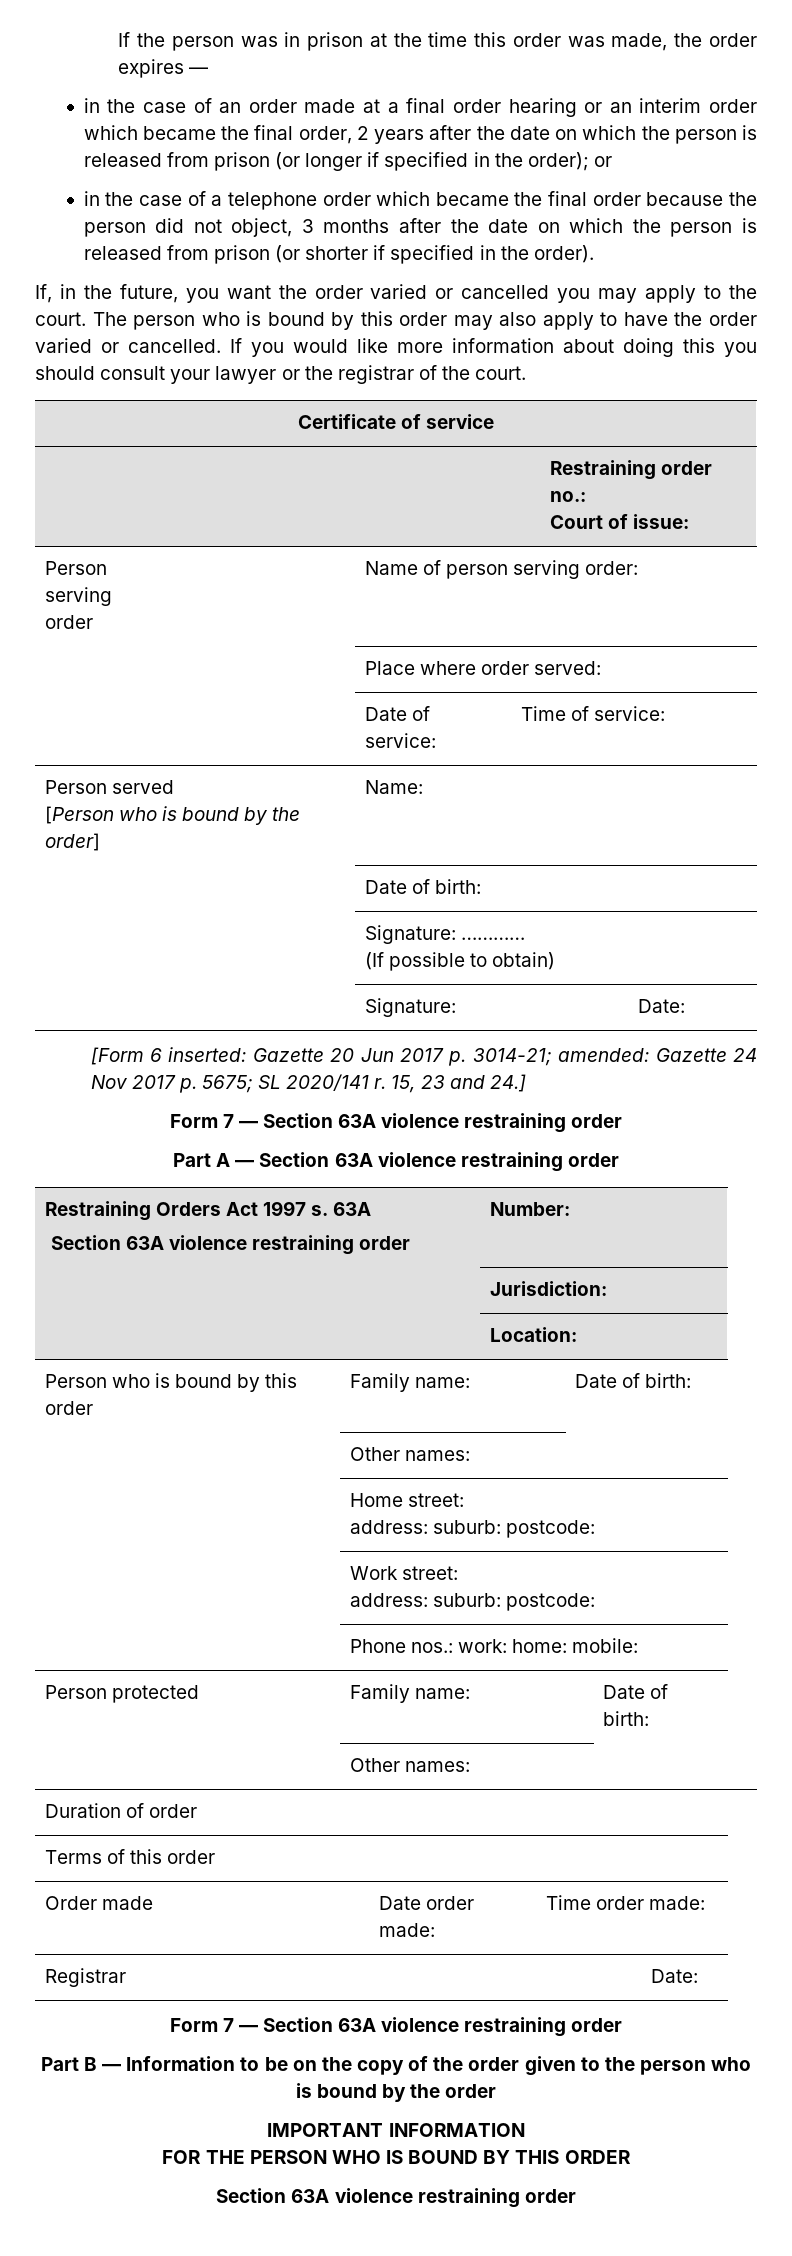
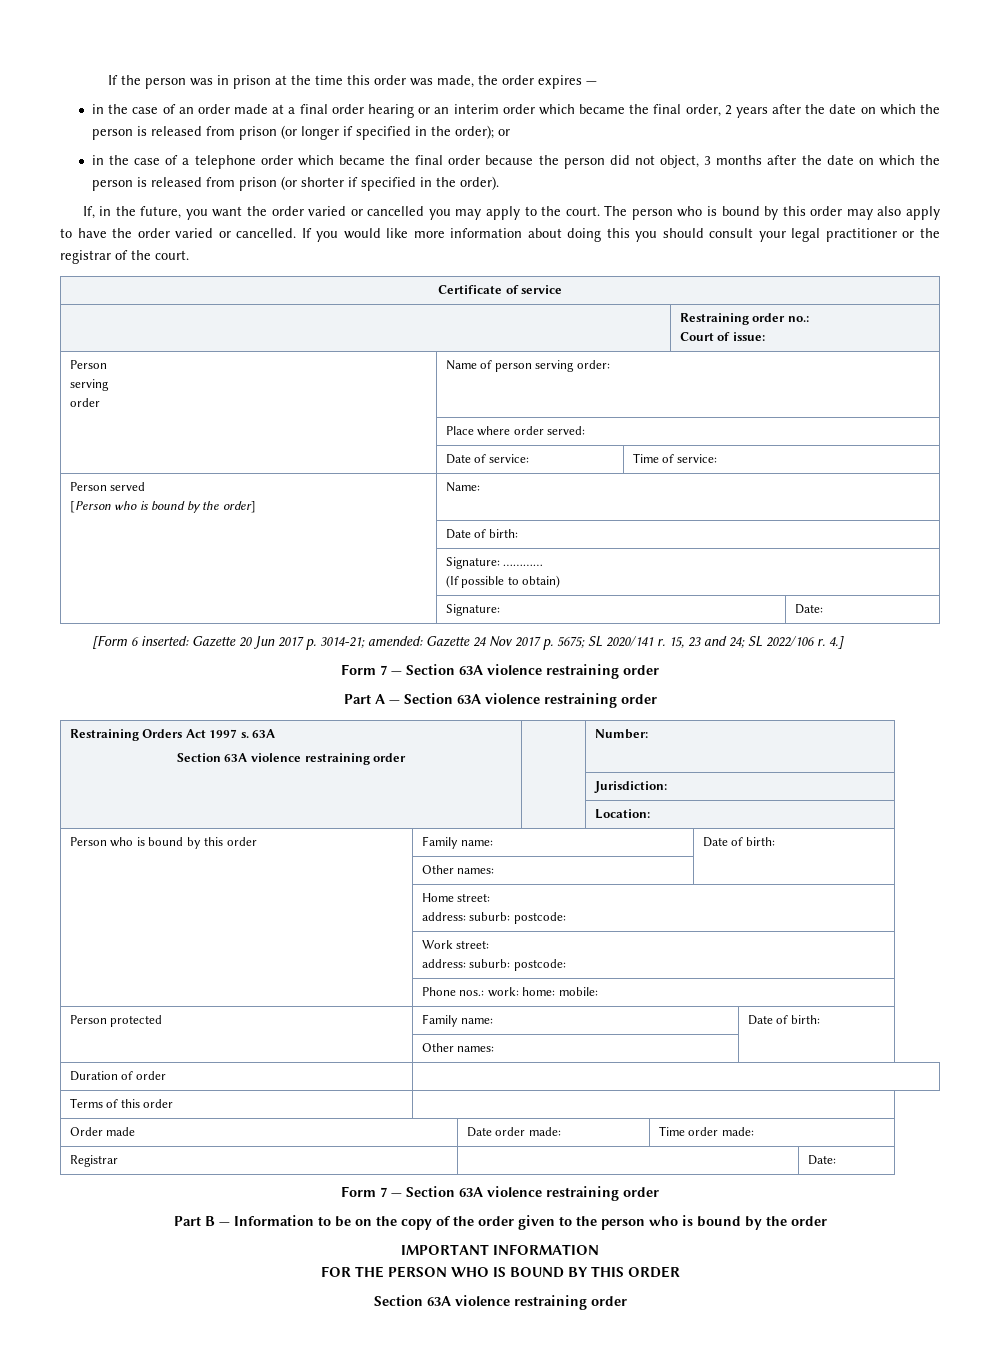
[215,366,277,384] lawyer -> [791,228,897,242] legal practitioner
[489,1074,526,1092] 24.] -> [729,636,845,649] 24; SL 2022/106 r. 4.]

